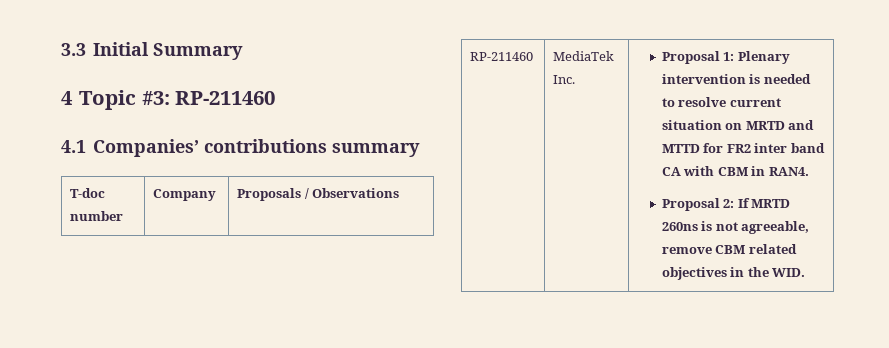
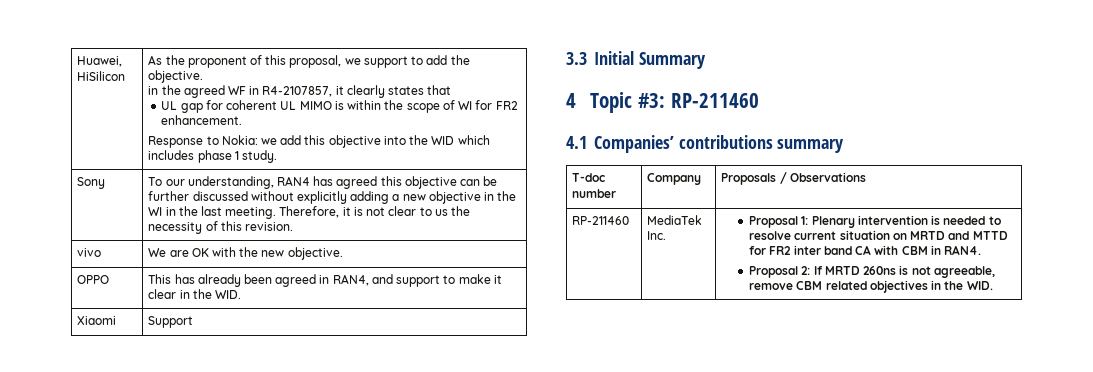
(61, 49) none -> [77,56,123,67] [77,71,126,81] [148,55,470,68] [148,70,204,83] [148,85,452,98] [161,100,518,113] [161,115,243,125] [148,135,490,148] [148,150,277,163] [77,177,106,189] [148,176,498,189] [148,191,517,204] [148,206,471,219] [148,221,293,234] [77,248,102,257] [148,247,343,260] [77,275,110,284] [148,274,502,287] [148,289,241,299] [77,316,117,325] [148,316,194,328] Huawei, HiSilicon | As the proponent of this proposal, we support to add the objective. // in the agreed WF in R4-2107857, it clearly states that // UL gap for coherent UL MIMO is within the scope of WI for FR2 enhancement. // Response to Nokia: we add this objective into the WID which includes phase 1 study. // Sony | To our understanding, RAN4 has agreed this objective can be further discussed without explicitly adding a new objective in the WI in the last meeting. Therefore, it is not clear to us the necessity of this revision. // vivo | We are OK with the new objective. // OPPO | This has already been agreed in RAN4, and support to make it clear in the WID. // Xiaomi | Support //

